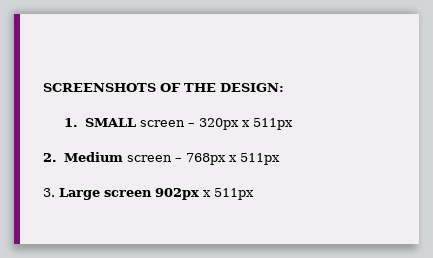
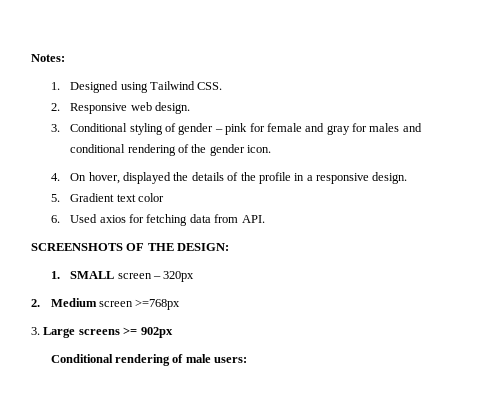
(43, 87) none -> [31,54,65,62] [50,81,223,93] [50,102,191,114] [50,123,422,135] [70,144,272,156] [50,172,408,184] [50,193,165,202] [50,214,265,226] Notes: // 1. Designed using Tailwind CSS. // 2. Responsive web design. // 3. Conditional styling of gender – pink for female and gray for males and conditional rendering of the gender icon. // 4. On hover, displayed the details of the profile in a responsive design. // 5. Gradient text color // 6. Used axios for fetching data from API. //
[242,118,294,130] x 511px -> (195, 276) none
[175,153,281,165] – 768px x 511px -> [135,299,181,310] >=768px
[104,190,152,197] screen -> [78,327,138,335] screens >=
[203,188,254,200] x 511px -> [50,354,248,366] // Conditional rendering of male users:

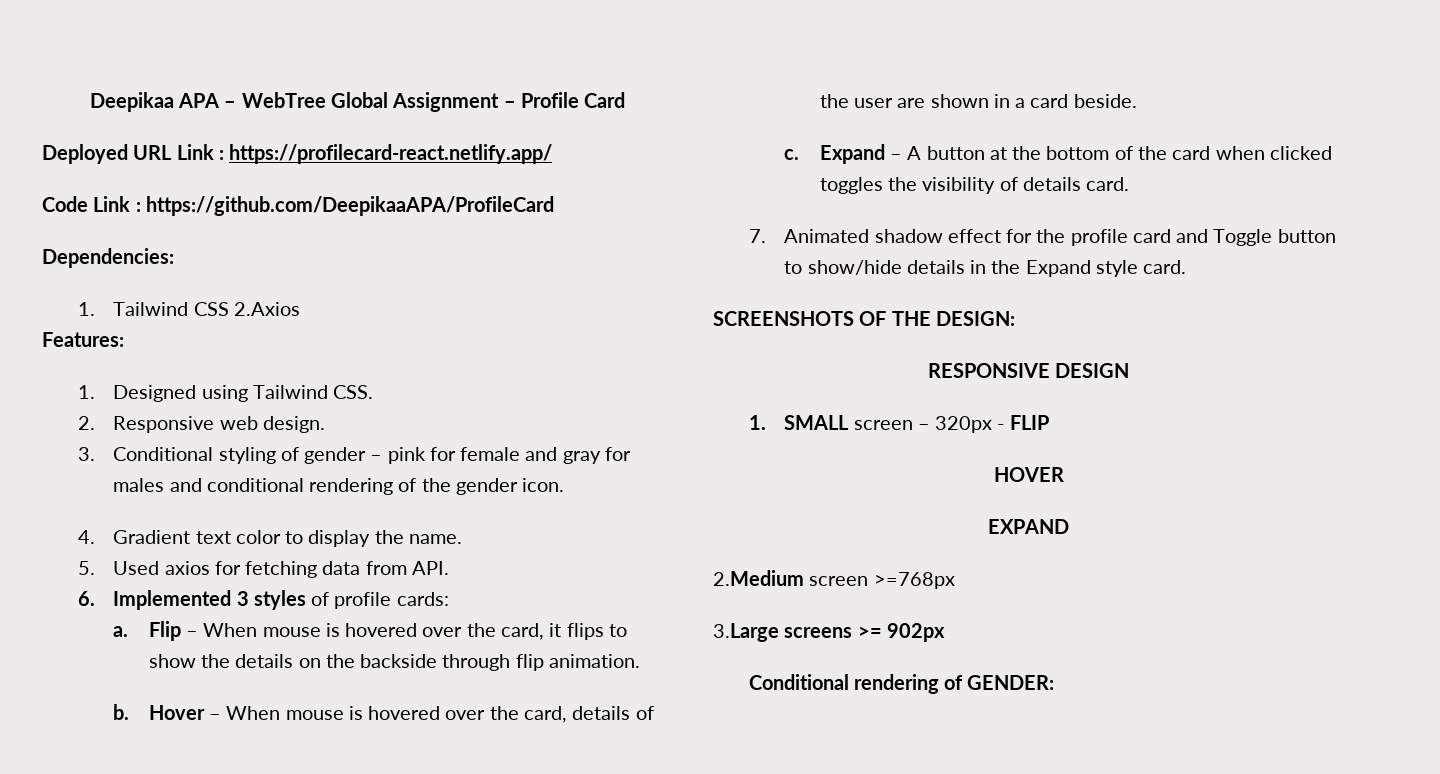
[31,54,65,62] Notes: -> [89,92,626,112] [42,144,553,164] [42,196,554,216] [42,248,174,268] [77,302,300,316] [42,332,124,347] Deepikaa APA – WebTree Global Assignment – Profile Card // Deployed URL Link : https://profilecard-react.netlify.app/ // Code Link : https://github.com/DeepikaaAPA/ProfileCard // Dependencies: // 1. Tailwind CSS 2.Axios // Features:
[70,172,408,184] [50,193,165,202] [50,215,60,223] On hover, displayed the details of the profile in a responsive design. // 5. Gradient text color // 6. -> [113,530,462,547] [77,561,95,575] Gradient text color to display the name. // 5.
(265, 219) none -> [77,590,449,610] [113,621,627,641] [148,654,641,671] [113,704,654,723] [819,94,1137,108] [784,144,1332,164] [819,177,1130,194] [748,229,1336,246] [784,260,1187,277] // 6. Implemented 3 styles of profile cards: // a. Flip – When mouse is hovered over the card, it flips to show the details on the backside through flip animation. // b. Hover – When mouse is hovered over the card, details of the user are shown in a card beside. // c. Expand – A button at the bottom of the card when clicked toggles the visibility of details card. // 7. Animated shadow effect for the profile card and Toggle button to show/hide details in the Expand style card.
(230, 247) none -> [927,363,1130,378] // RESPONSIVE DESIGN
[31,298,97,307] // 2. Medium -> [997,415,1049,430] [993,467,1064,482] [988,519,1069,534] [713,570,804,586] - FLIP // HOVER // EXPAND // 2.Medium
[31,327,76,338] 3. Large -> [713,623,779,642] 3.Large
[185,354,248,363] male users: -> [967,675,1055,690] GENDER:

